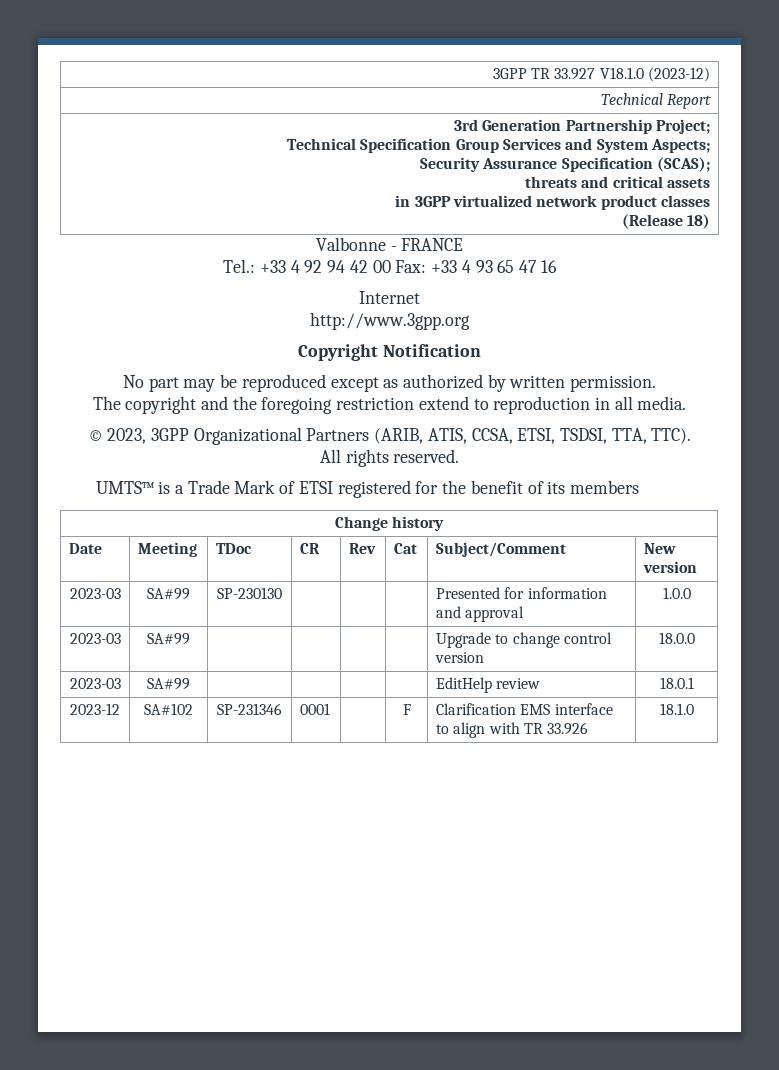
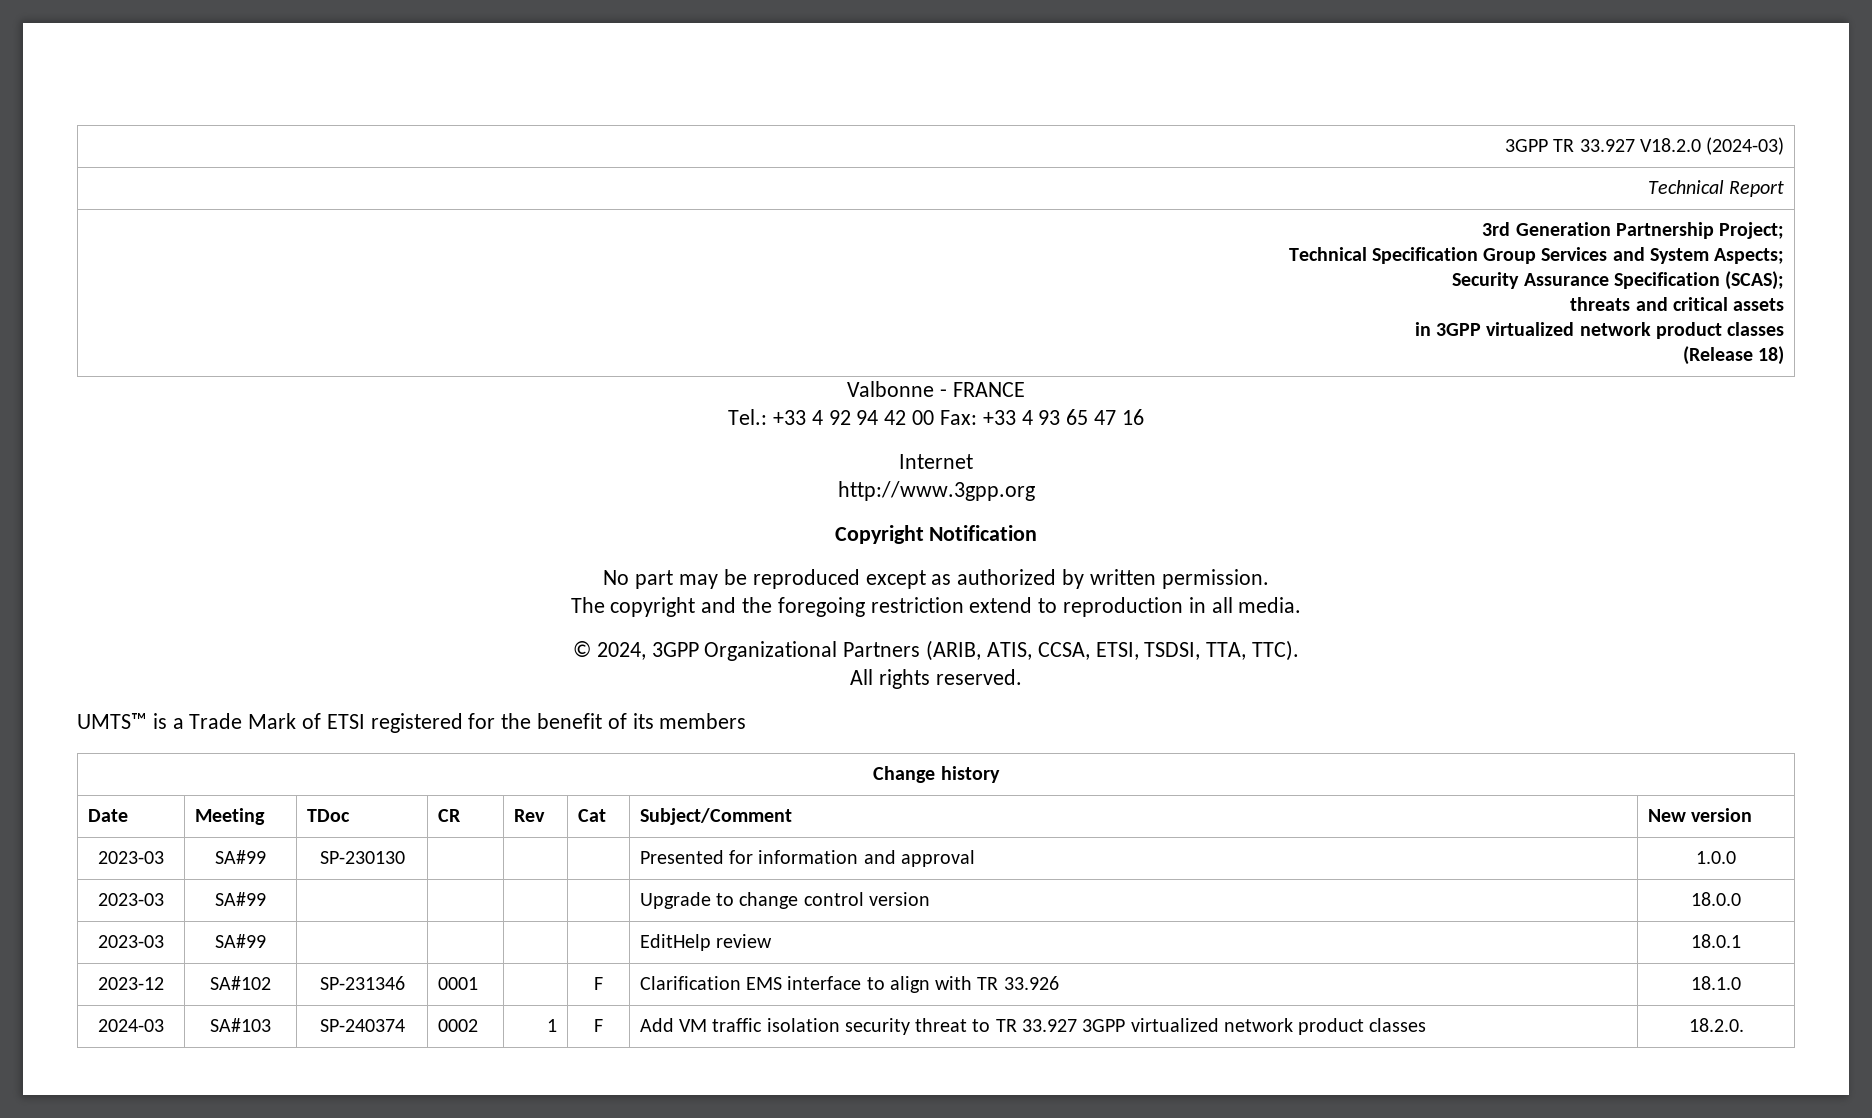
[599,67,711,82] V18.1.0 (2023-12) -> [1639,137,1785,155] V18.2.0 (2024-03)
[107,428,147,444] 2023, -> [596,642,646,660] 2024,
(694, 709) none -> [98,1019,164,1032] [210,1018,271,1032] [319,1019,405,1032] [437,1019,478,1032] [547,1019,558,1032] [594,1019,603,1032] [639,1018,1427,1035] [1688,1018,1744,1032] // 2024-03 | SA#103 | SP-240374 | 0002 | 1 | F | Add VM traffic isolation security threat to TR 33.927 3GPP virtualized network product classes | 18.2.0.

